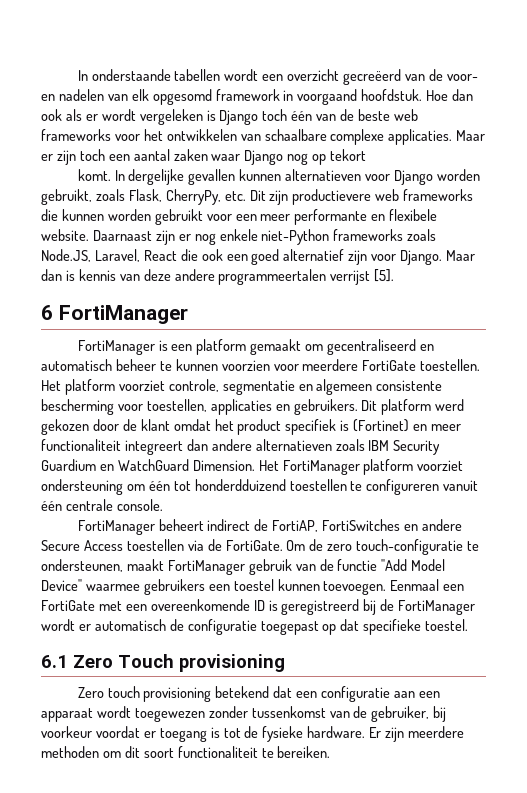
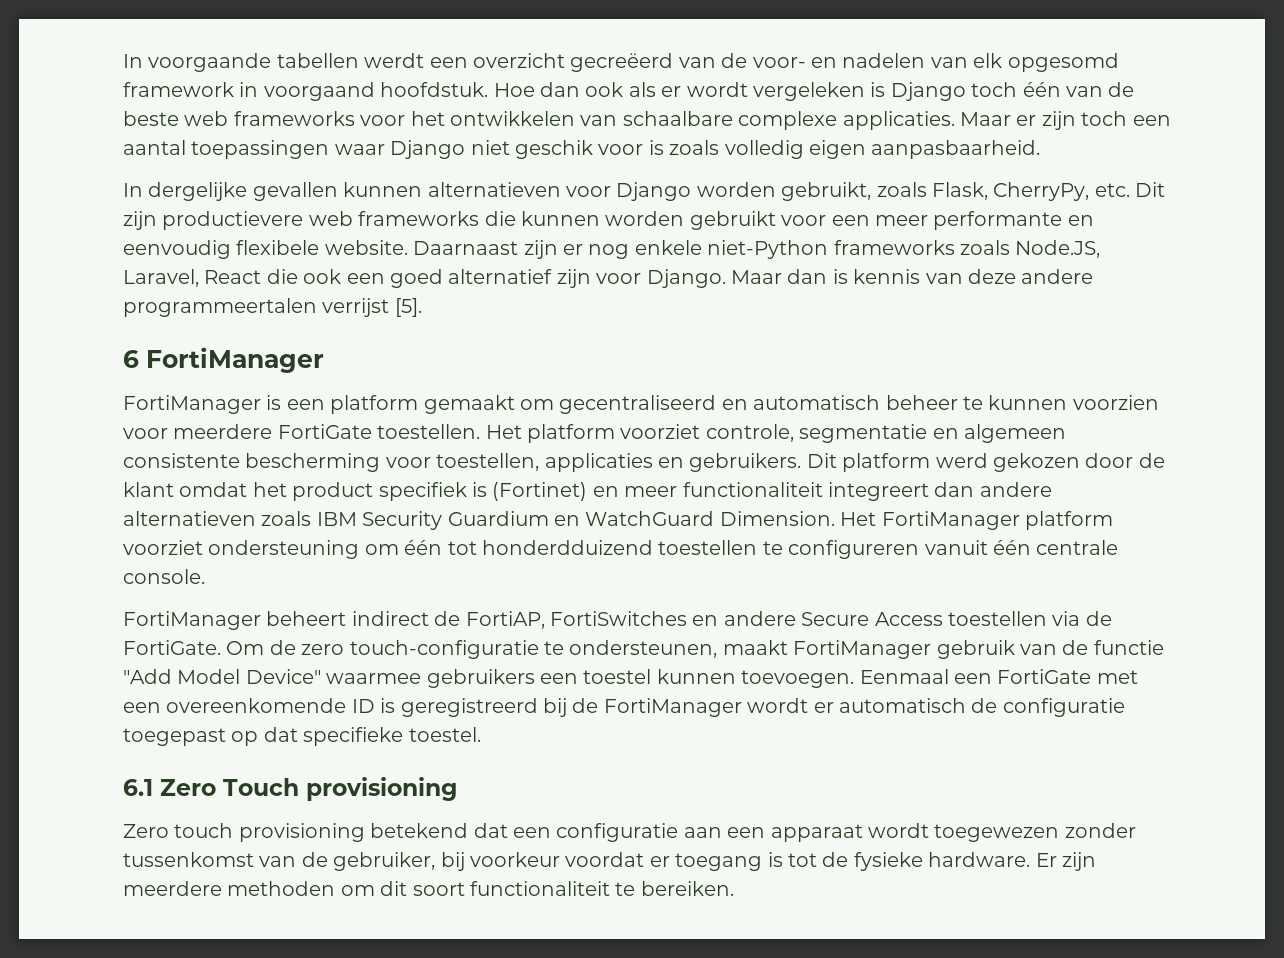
[77,69,259,81] In onderstaande tabellen wordt -> [123,53,425,72] In voorgaande tabellen werdt
[173,149,208,161] zaken -> [191,140,330,159] toepassingen
[287,149,367,165] [77,169,111,181] nog op tekort // komt. -> [470,140,1041,159] niet geschik voor is zoals volledig eigen aanpasbaarheid. //
(386, 217) none -> [123,240,231,259] eenvoudig

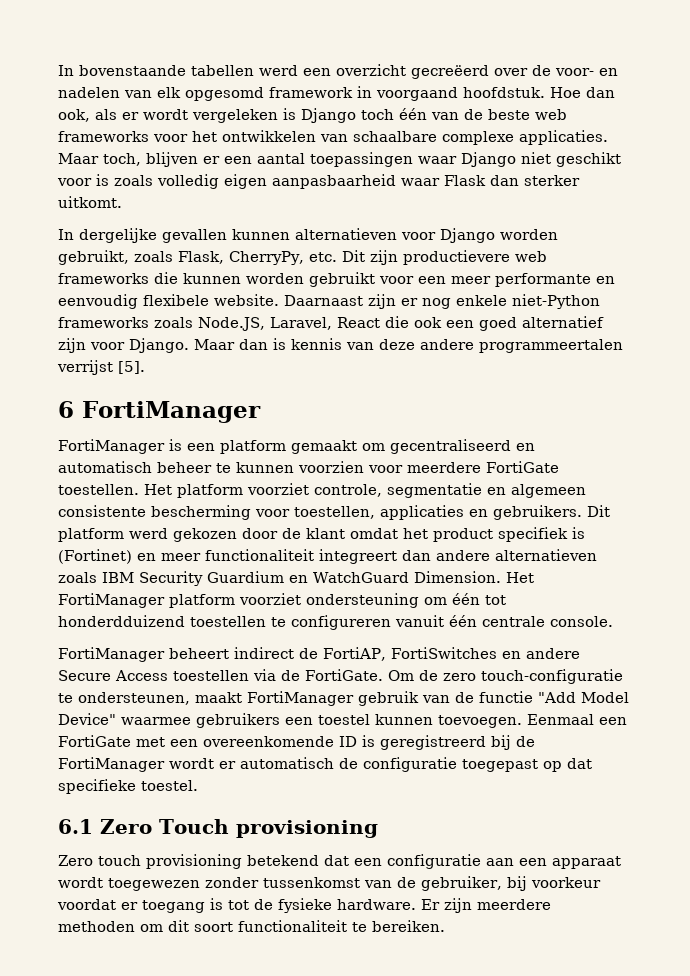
[123,53,425,72] In voorgaande tabellen werdt -> [58,65,298,76] In bovenstaande tabellen werd
[678,57,716,68] van -> [494,68,528,76] over
[585,82,624,97] ook -> [58,109,90,122] ook,
[1016,111,1128,130] er zijn toch -> [103,152,220,167] toch, blijven er
[515,140,593,159] geschik -> [556,152,621,167] geschikt
[871,140,1041,159] aanpasbaarheid. -> [272,174,580,189] [58,196,122,208] aanpasbaarheid waar Flask dan sterker uitkomt.

